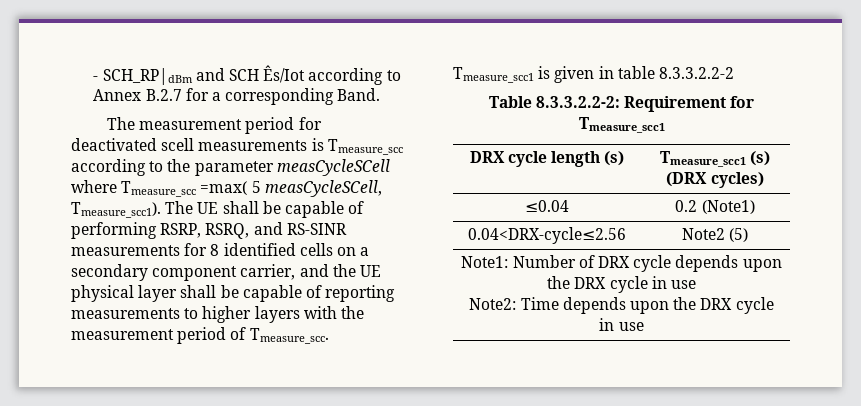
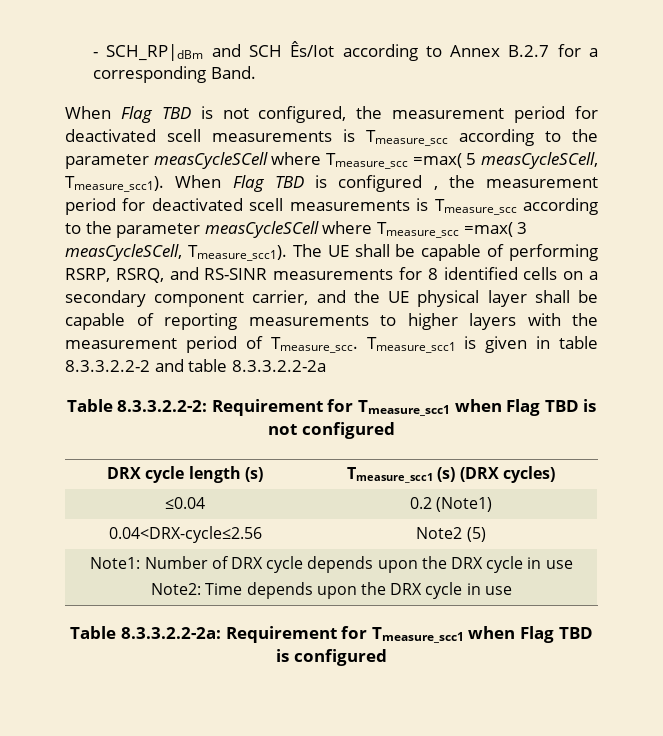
[107,117,136,130] The -> [65,106,383,123] When Flag TBD is not configured, the
(161, 210) none -> [175,175,598,192] [65,198,598,215] [65,221,528,238] [65,244,287,261] When Flag TBD is configured , the measurement period for deactivated scell measurements is Tmeasure_scc according to the parameter measCycleSCell where Tmeasure_scc =max( 3 measCycleSCell, Tmeasure_scc1).
(734, 73) none -> [154,359,326,372] and table 8.3.3.2.2-2a
(665, 125) none -> [454,399,597,416] [268,422,395,439] when Flag TBD is not configured
(644, 326) none -> [70,626,593,643] [276,649,387,666] // Table 8.3.3.2.2-2a: Requirement for Tmeasure_scc1 when Flag TBD is configured

